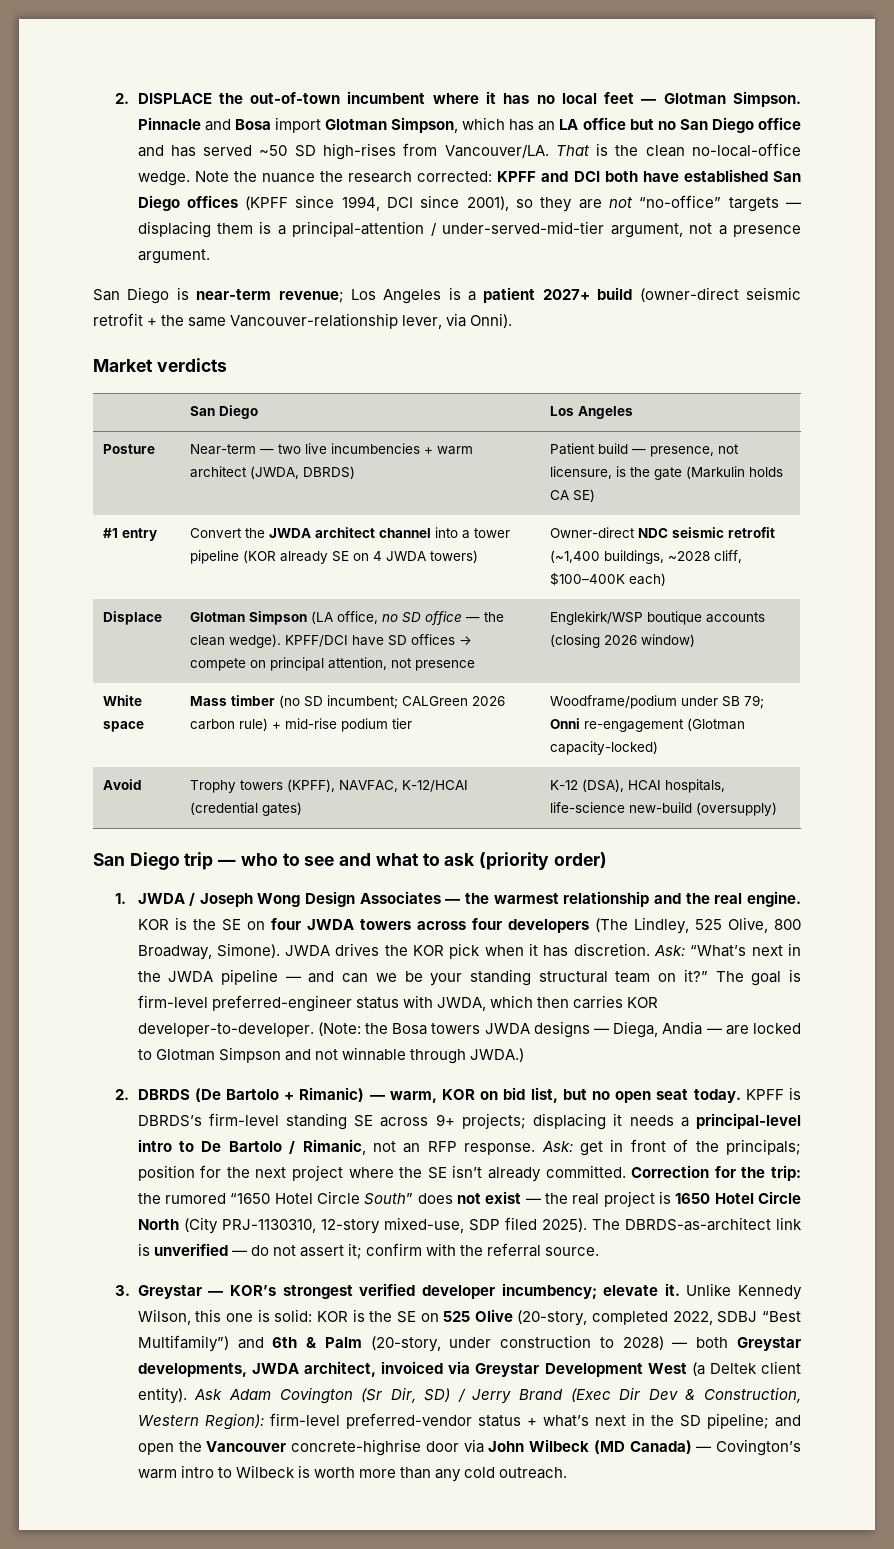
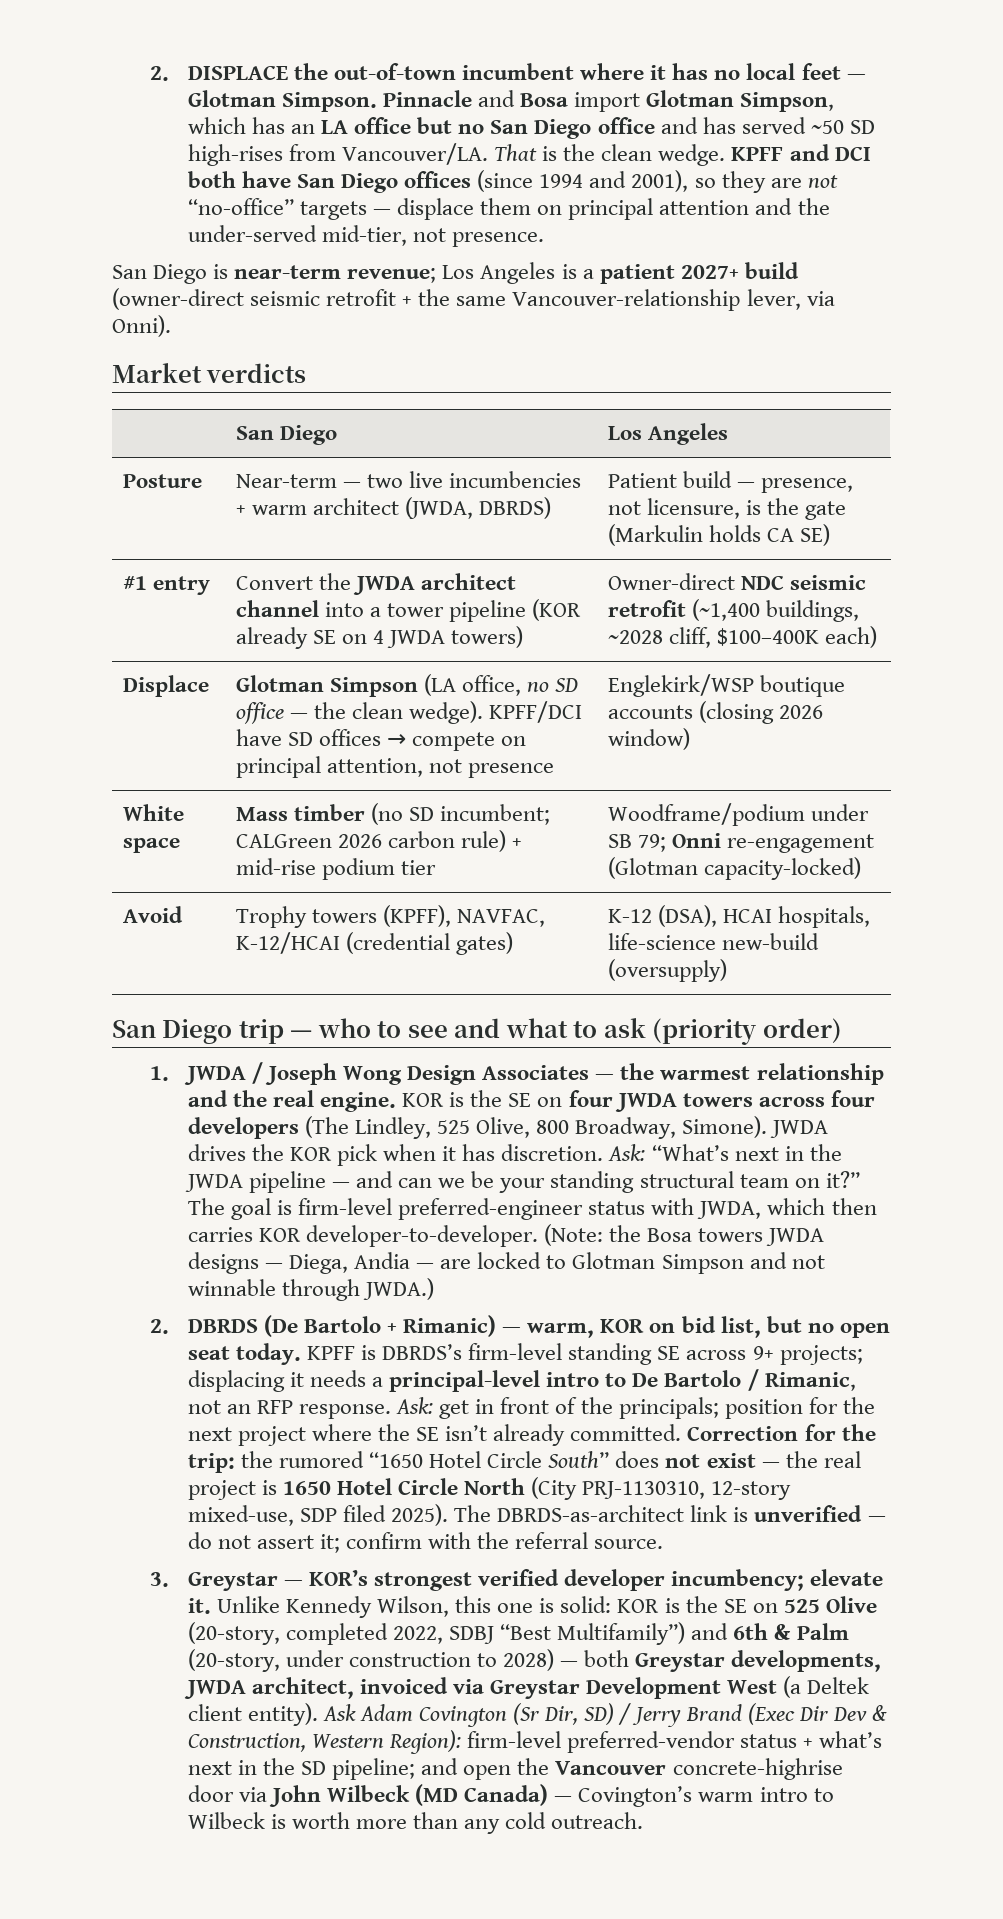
[692,143,801,157] [137,171,493,186] no-local-office wedge. Note the nuance the research corrected: -> [658,144,726,166] wedge.
[683,169,768,182] established -> (291, 179) none
[245,195,460,211] (KPFF since 1994, DCI since -> [477,170,627,192] (since 1994 and
[137,221,802,238] [137,249,210,264] displacing them is a principal-attention / under-served-mid-tier argument, not a presence argument. -> [397,198,830,220] [187,225,545,247] displace them on principal attention and the under-served mid-tier, not presence.

